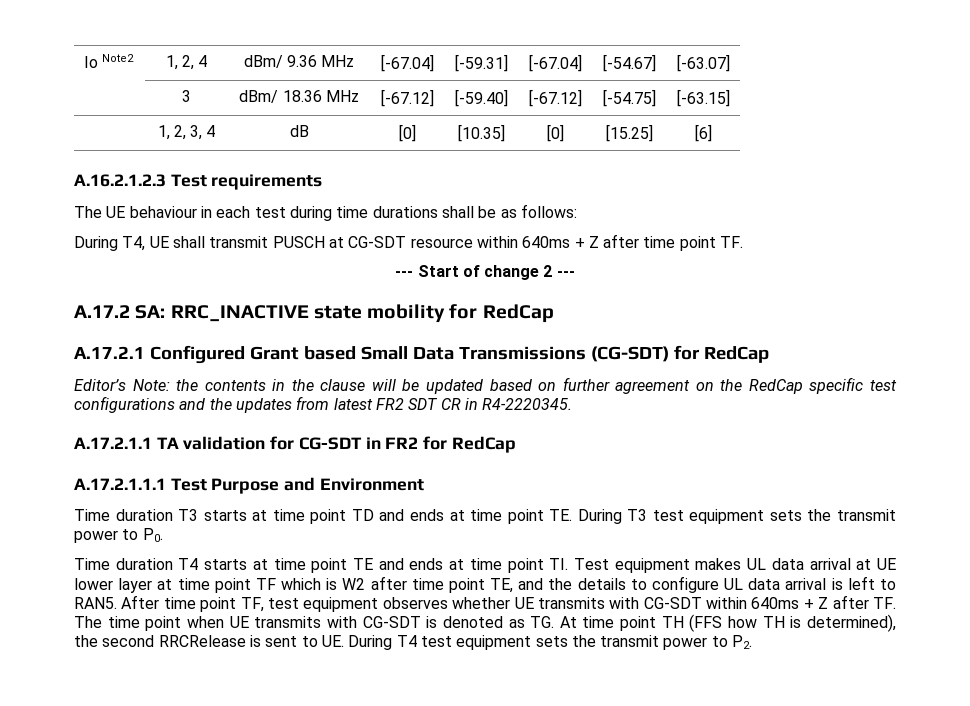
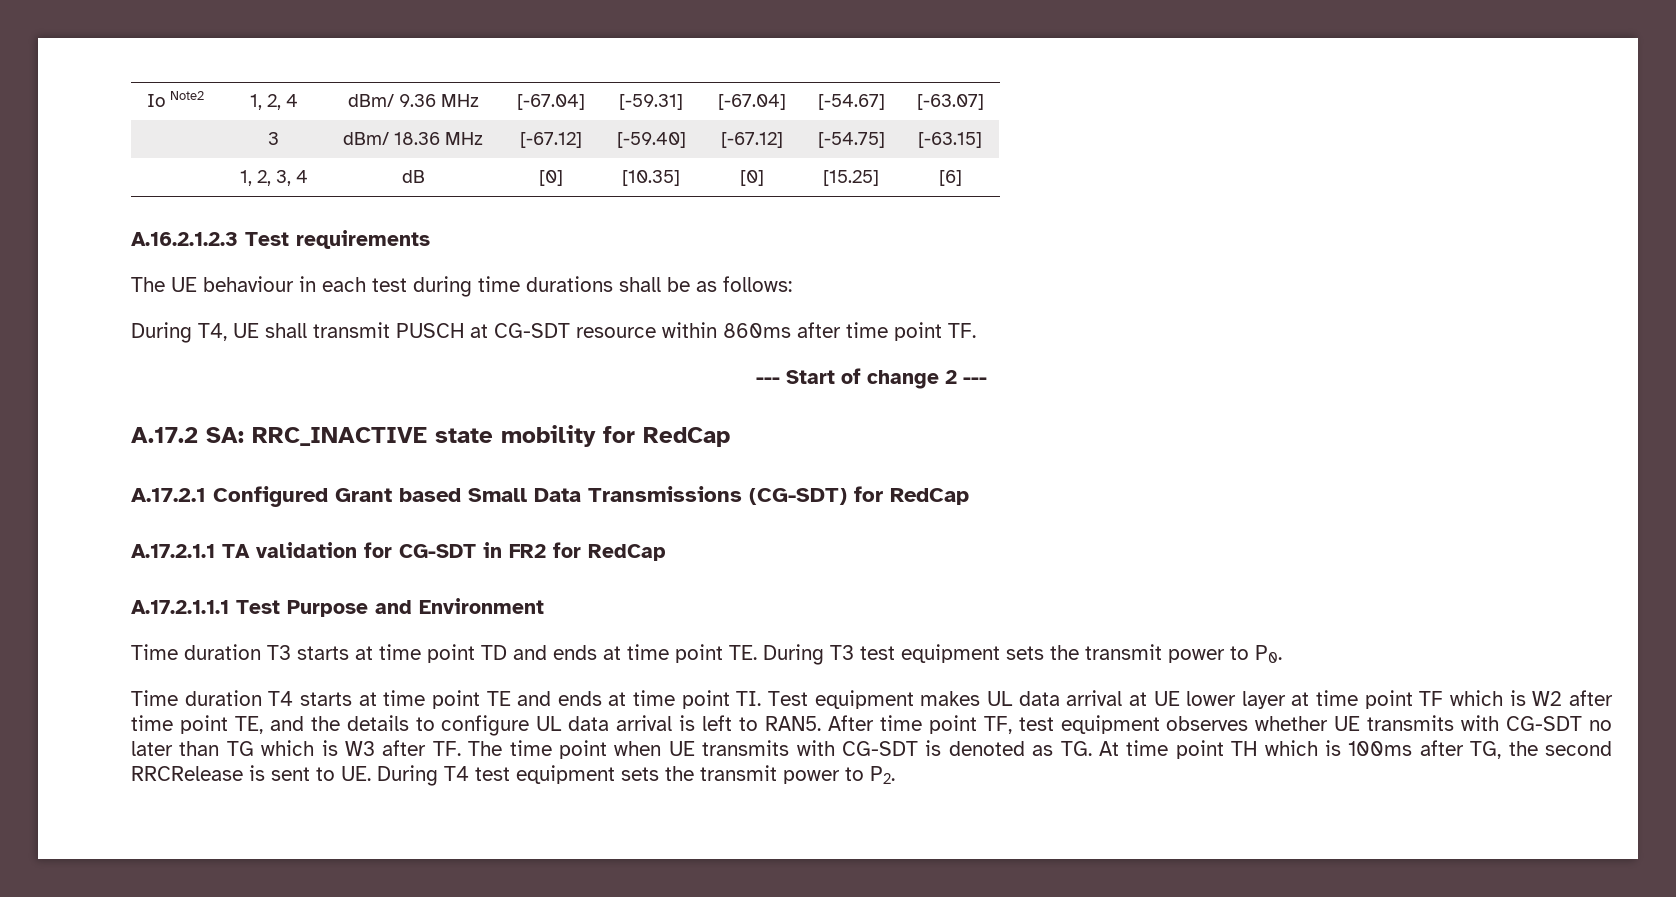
[522,236,599,248] 640ms + Z -> [723,323,791,338] 860ms
[74,377,897,394] [74,396,573,413] // Editor’s Note: the contents in the clause will be updated based on further agreement on the RedCap specific test configurations and the updates from latest FR2 SDT CR in R4-2220345. -> (969, 496) none
[706,597,829,609] within 640ms + Z -> [1589,720,1613,731] [131,740,375,756] no later than TG which is W3
[689,614,896,632] (FFS how TH is determined), -> [1264,740,1502,759] which is 100ms after TG,

